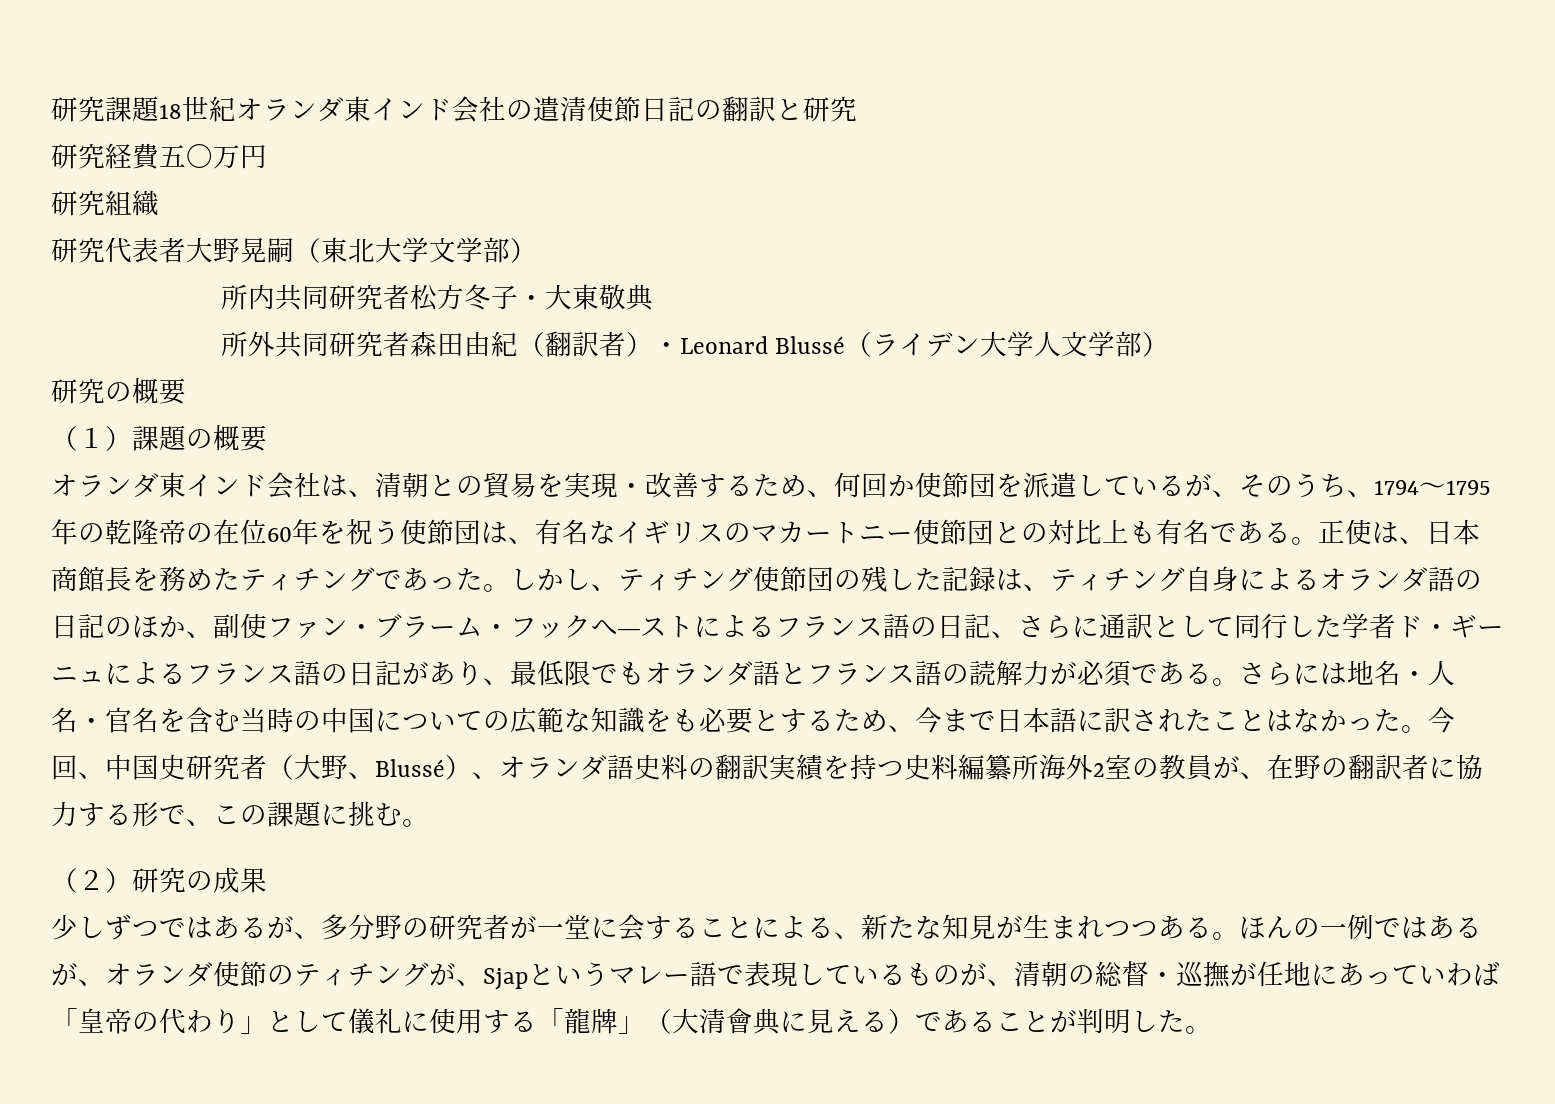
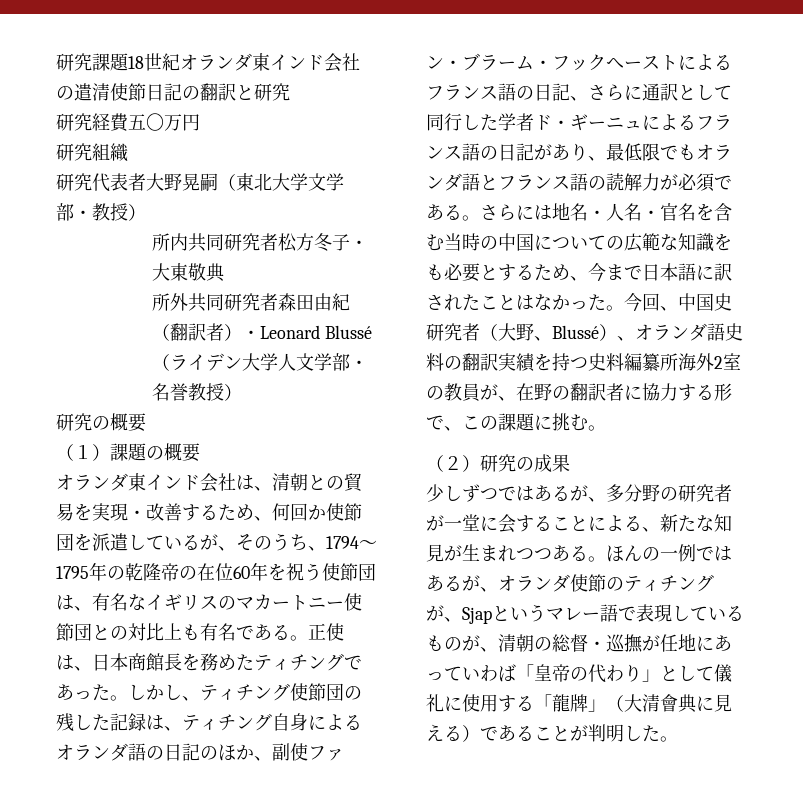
(510, 250) none -> [74,203,128,221] ・教授
(1143, 344) none -> [350,360,369,369] [152,383,225,401] ・名誉教授
[618,629,640,636] ― -> [624,61,642,69] ー

